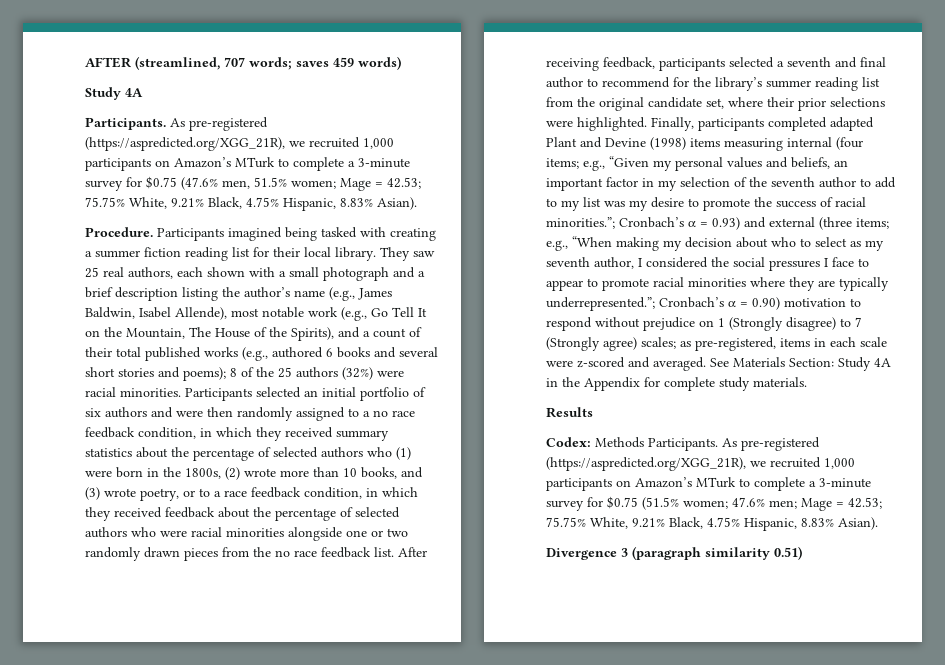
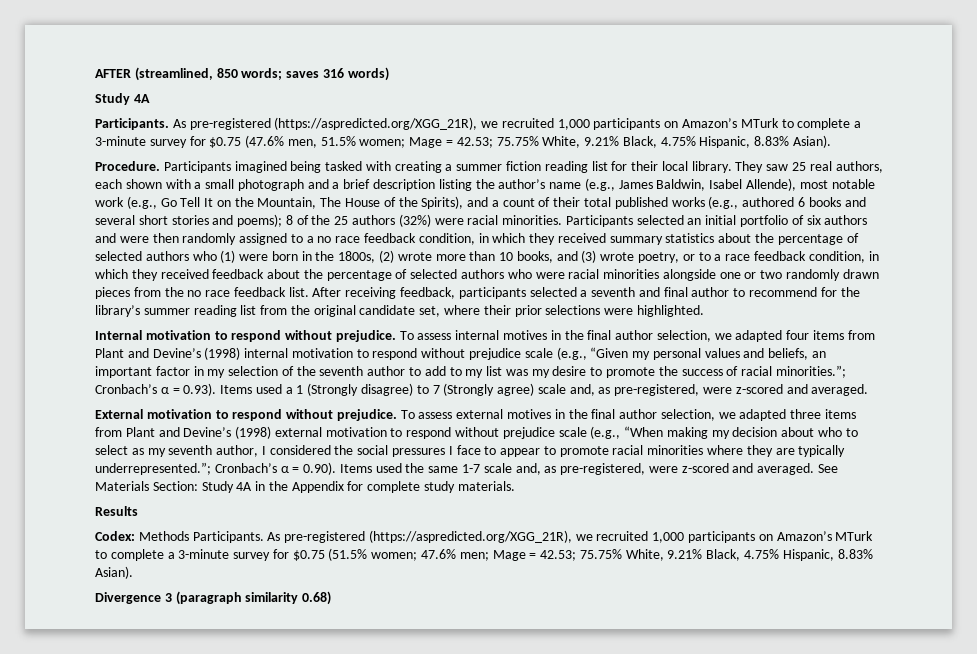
[224,57,245,67] 707 -> [216,68,238,78] 850
[333,57,354,67] 459 -> [322,68,344,78] 316
[651,117,874,131] [546,137,863,151] [546,158,605,171] Finally, participants completed adapted Plant and Devine (1998) items measuring internal (four items; e.g., -> [95,330,875,342] [95,347,587,360] // Internal motivation to respond without prejudice. To assess internal motives in the final author selection, we adapted four items from Plant and Devine’s (1998) internal motivation to respond without prejudice scale (e.g.,
[712,217,889,230] [546,240,568,251] 0.93) and external (three items; e.g., -> [183,383,869,396] [95,409,857,421] [95,426,621,439] 0.93). Items used a 1 (Strongly disagree) to 7 (Strongly agree) scale and, as pre-registered, were z-scored and averaged. // External motivation to respond without prejudice. To assess external motives in the final author selection, we adapted three items from Plant and Devine’s (1998) external motivation to respond without prejudice scale (e.g.,
[752,297,861,310] [546,317,862,331] [546,337,887,351] 0.90) motivation to respond without prejudice on 1 (Strongly disagree) to 7 (Strongly agree) scales; as pre-registered, items in each scale -> [303,462,646,475] 0.90). Items used the same 1-7 scale and, as pre-registered,
[774,546,802,560] 0.51) -> [302,591,332,605] 0.68)

